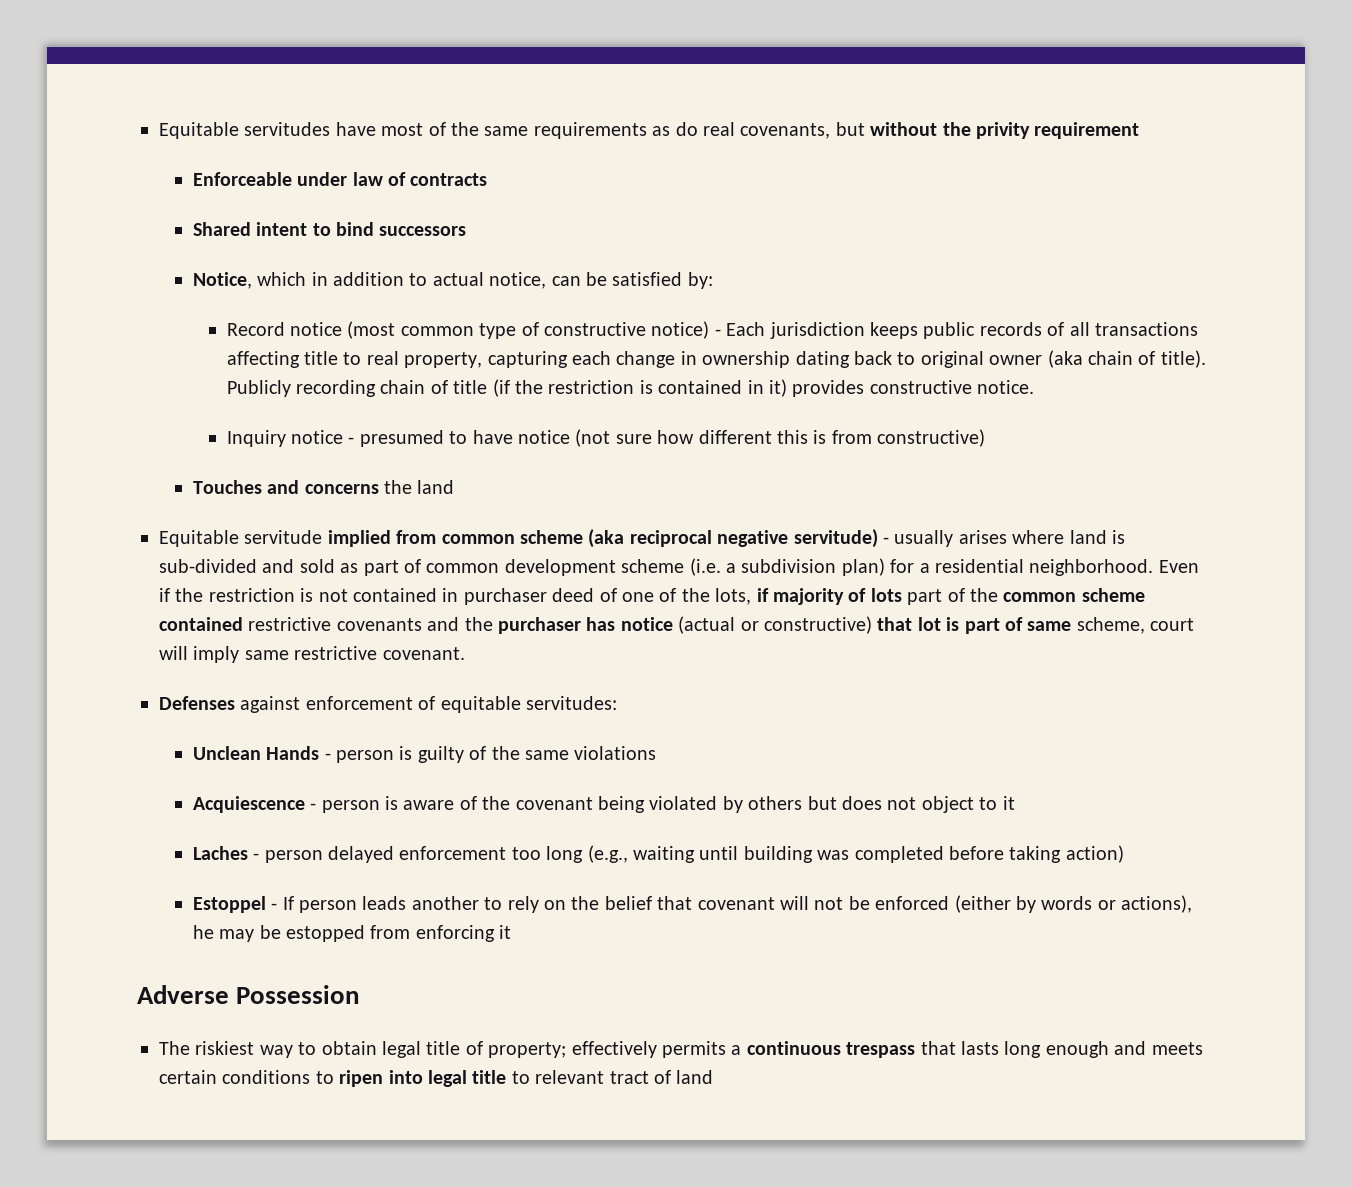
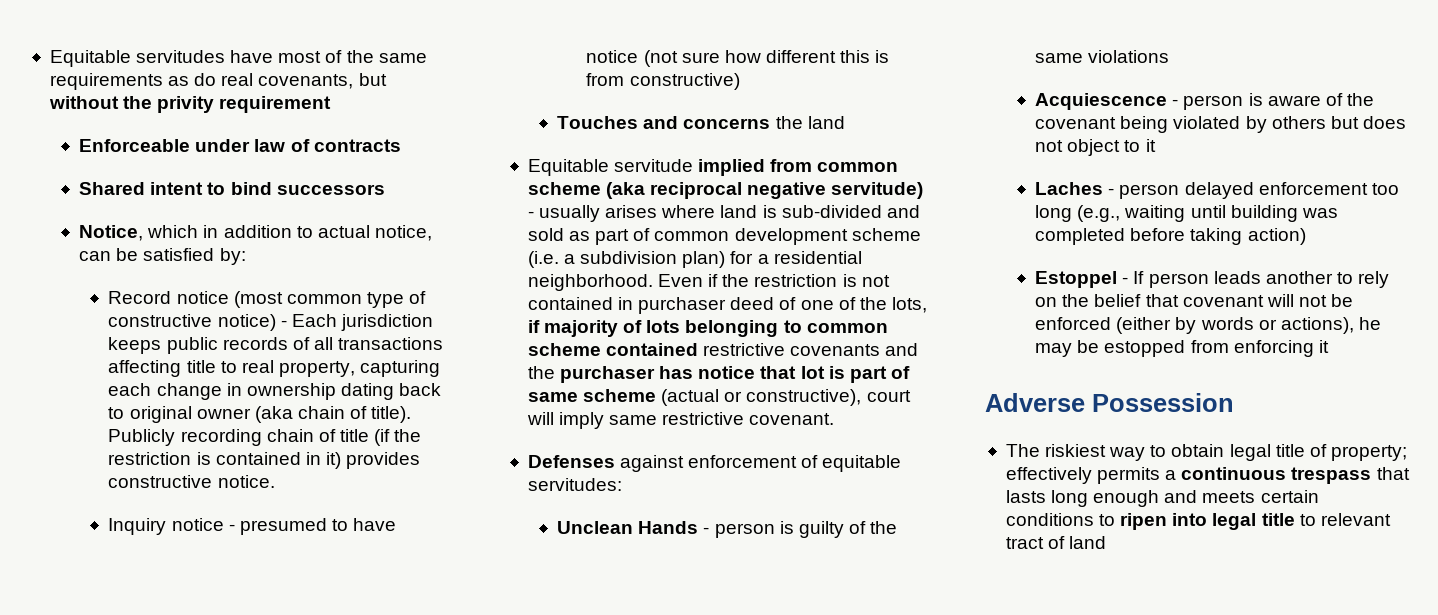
[907,588,998,605] part of the -> [685,320,802,337] belonging to
[678,616,872,634] (actual or constructive) -> (756, 372) none
[1076,617,1145,634] scheme, -> [583,389,862,406] scheme (actual or constructive),

